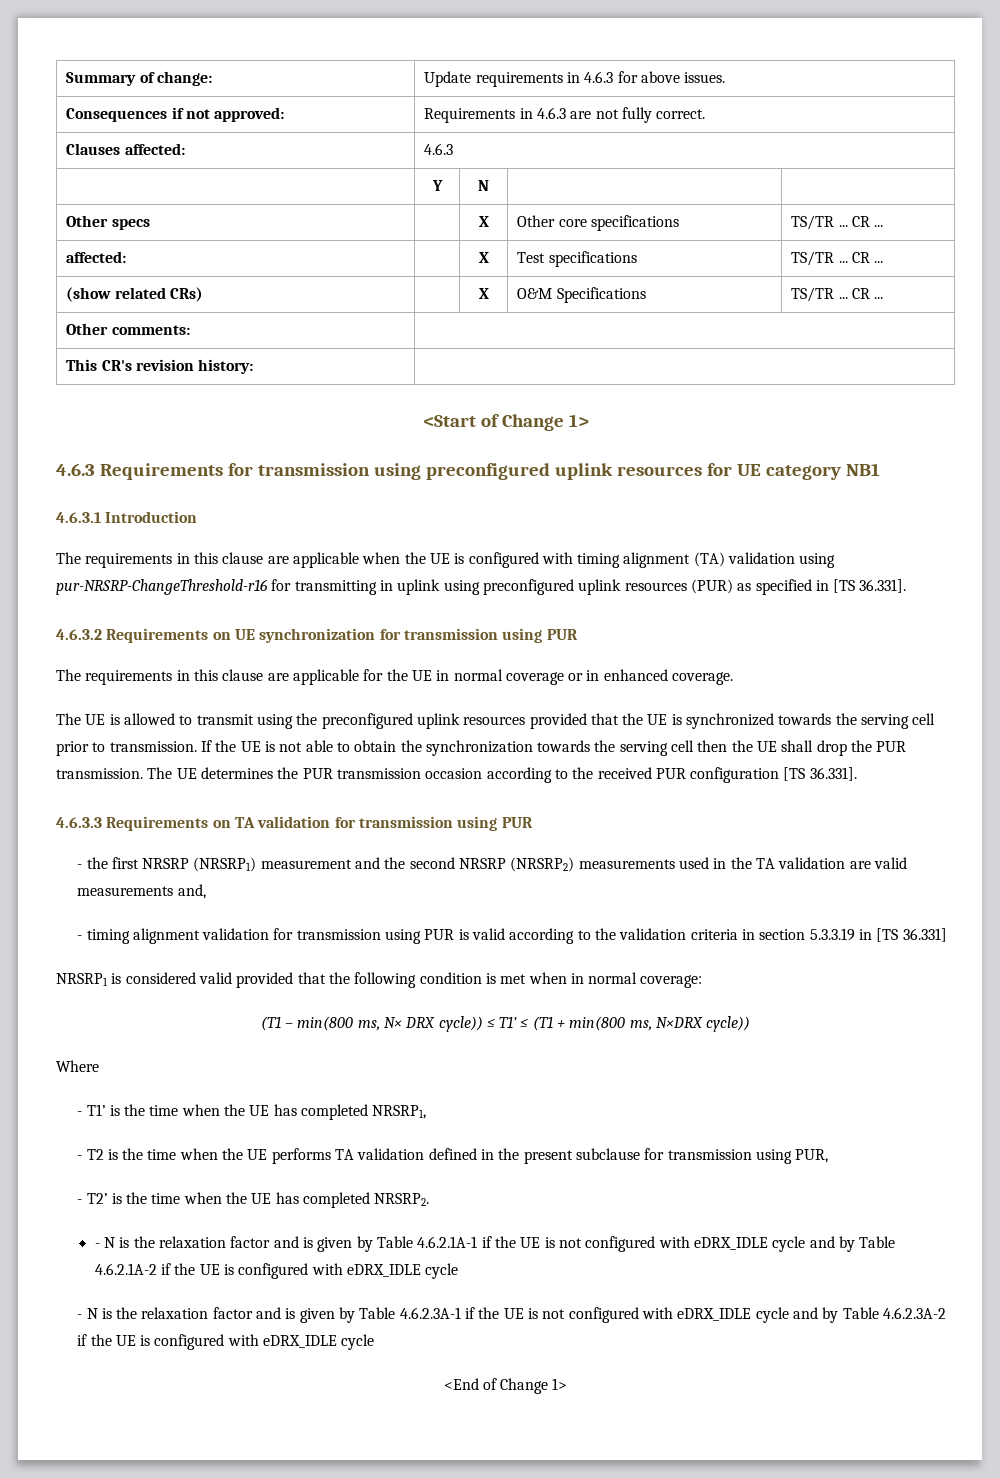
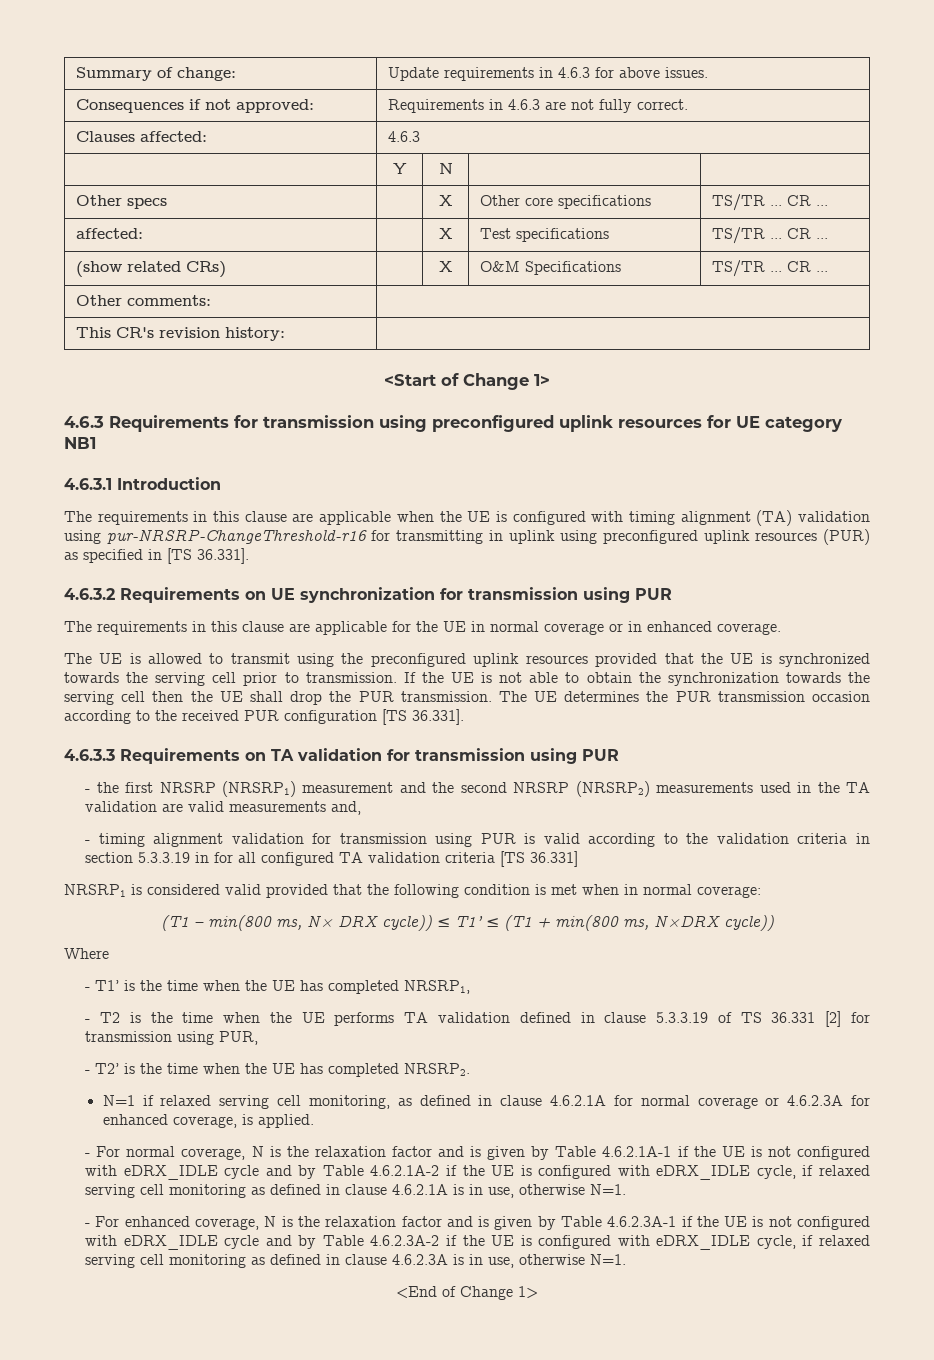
(872, 934) none -> [214,852,496,866] for all configured TA validation criteria
[498,1148,640,1164] the present subclause -> [604,1011,842,1027] clause 5.3.3.19 of TS 36.331 [2]
[94,1243,100,1248] - -> [102,1095,871,1109] [102,1114,314,1128] [85,1146,246,1160] N=1 if relaxed serving cell monitoring, as defined in clause 4.6.2.1A for normal coverage or 4.6.2.3A for enhanced coverage, is applied. // - For normal coverage,
[425,1263,459,1279] [77,1314,83,1319] cycle // - -> [756,1165,870,1179] [85,1184,627,1198] [85,1216,260,1230] cycle, if relaxed serving cell monitoring as defined in clause 4.6.2.1A is in use, otherwise N=1. // - For enhanced coverage,
[341,1334,375,1350] cycle -> [756,1235,870,1249] [85,1254,627,1268] cycle, if relaxed serving cell monitoring as defined in clause 4.6.2.3A is in use, otherwise N=1.

